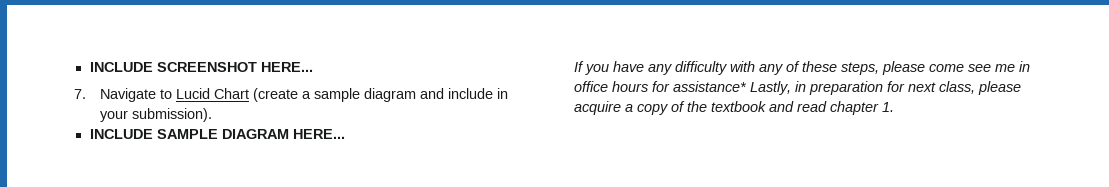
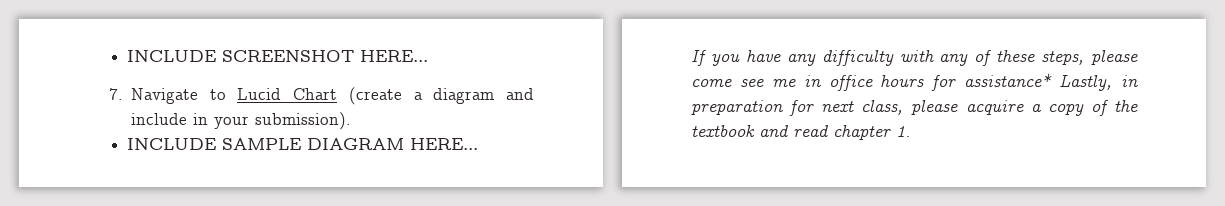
[314,88,361,102] sample -> (423, 96) none

